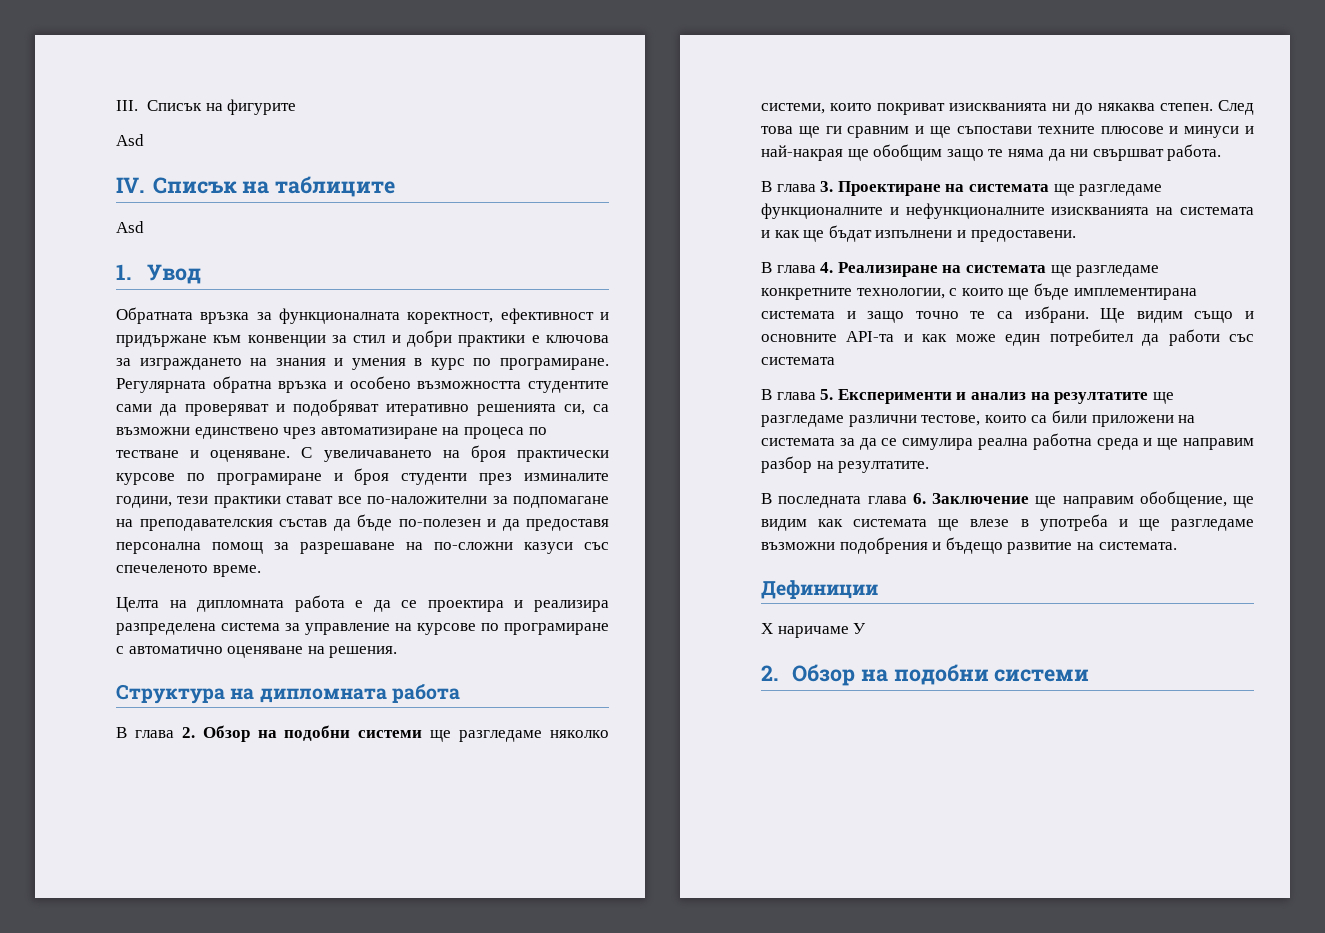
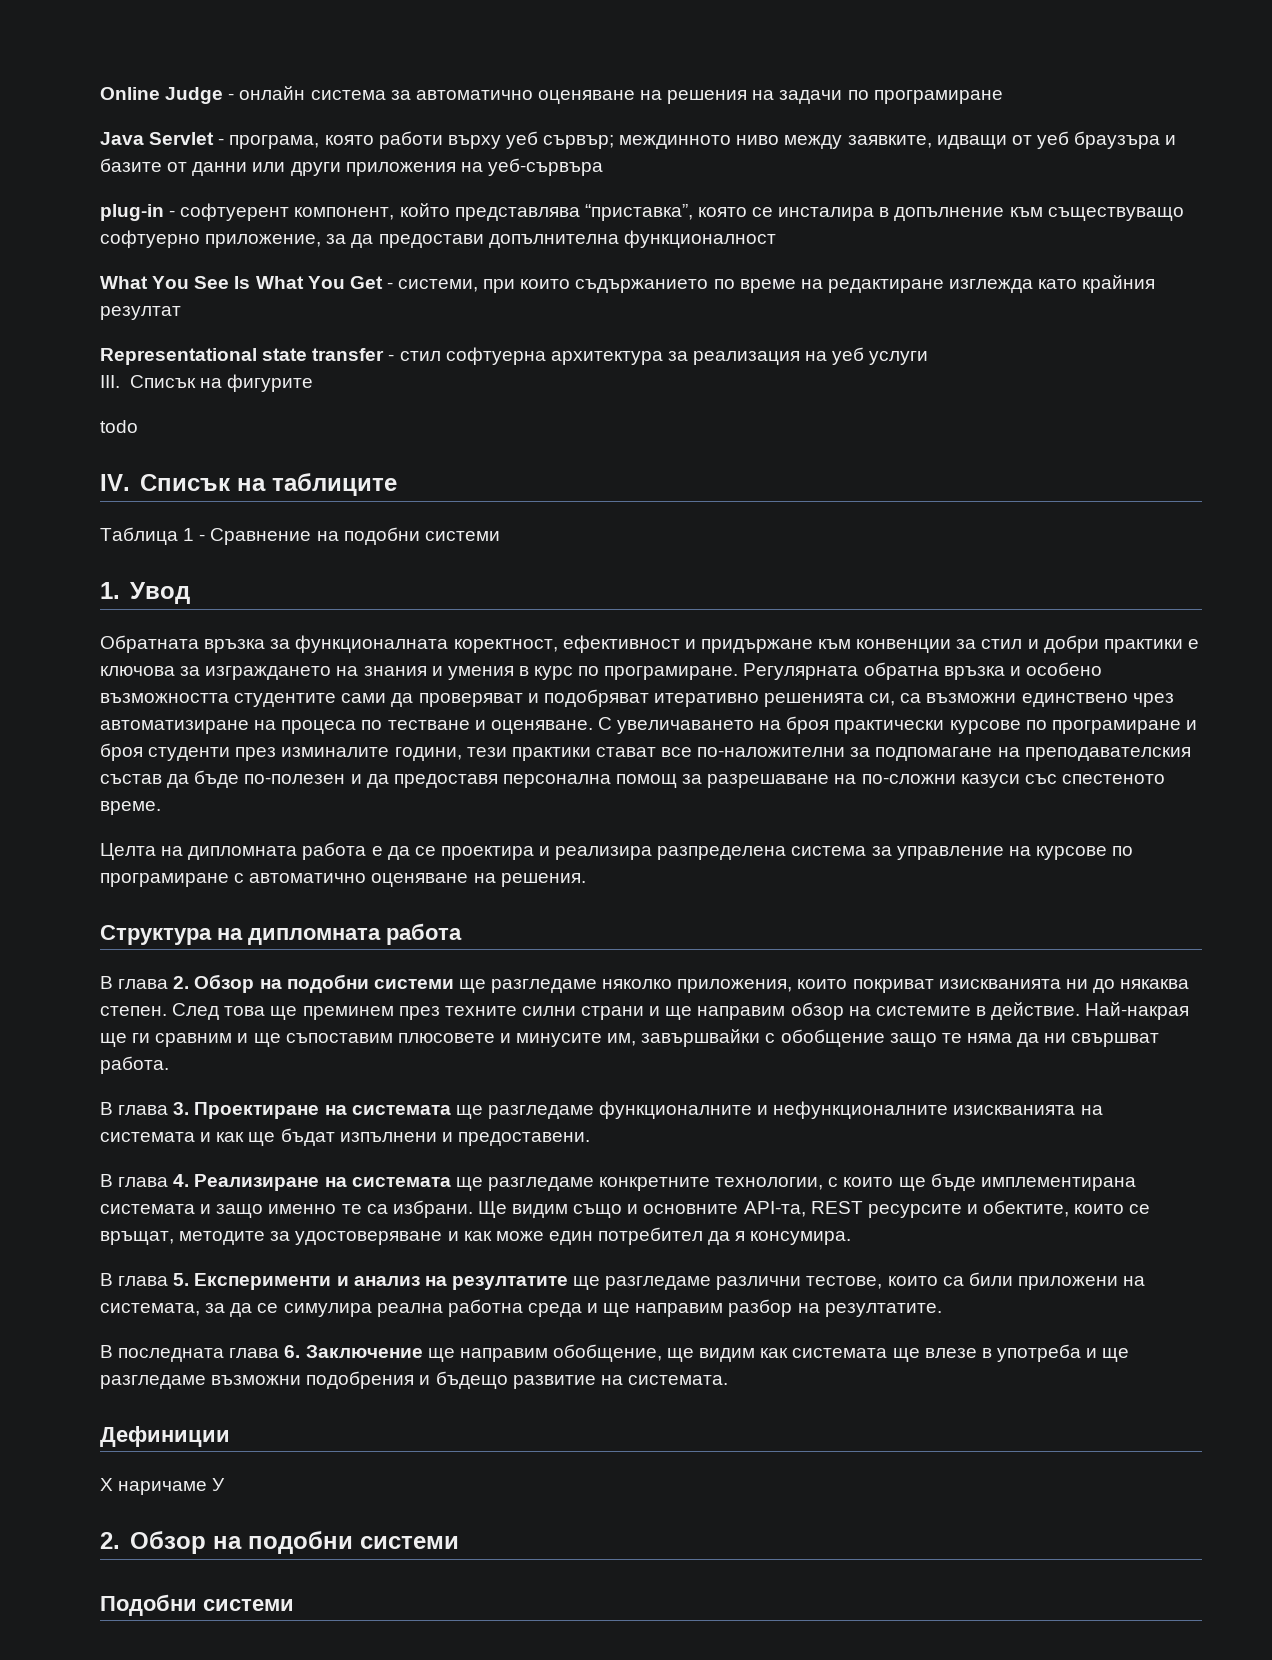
(116, 105) none -> [100,86,1003,104] [100,131,1177,149] [100,158,603,176] [100,203,1184,221] [100,230,776,248] [100,275,1156,293] [100,306,181,320] [100,347,929,365] Online Judge - онлайн система за автоматично оценяване на решения на задачи по програмиране // Java Servlet - програма, която работи върху уеб сървър; междинното ниво между заявките, идващи от уеб браузъра и базите от данни или други приложения на уеб-сървъра // plug-in - софтуерент компонент, който представлява “приставка”, която се инсталира в допълнение към съществуващо софтуерно приложение, за да предостави допълнителна функционалност // What You See Is What You Get - системи, при които съдържанието по време на редактиране изглежда като крайния резултат // Representational state transfer - стил софтуерна архитектура за реализация на уеб услуги //
[116,134,144,146] Asd -> [100,420,138,433] todo
[116,221,144,233] Asd -> [100,527,500,545] Таблица 1 - Сравнение на подобни системи
[116,565,208,573] спечеленото -> [1061,774,1165,784] спестеното
[761,103,825,114] системи, -> [677,979,793,993] приложения,
[825,126,1254,138] [761,144,943,161] ги сравним и ще съпостави техните плюсове и минуси и най-накрая ще обобщим -> [302,1002,1190,1020] [100,1029,885,1047] преминем през техните силни страни и ще направим обзор на системите в действие. Най-накрая ще ги сравним и ще съпоставим плюсовете и минусите им, завършвайки с обобщение
[915,311,959,319] точно -> [268,1204,337,1214] именно
[846,331,895,342] API-та -> [743,1200,1151,1218] [100,1231,443,1245] API-та, REST ресурсите и обектите, които се връщат, методите за удостоверяване
[1168,329,1254,346] [761,357,835,365] работи със системата -> [735,1231,852,1245] я консумира.
[761,438,835,446] системата -> [100,1303,200,1316] системата,
(1090, 675) none -> [100,1594,294,1616] // Подобни системи

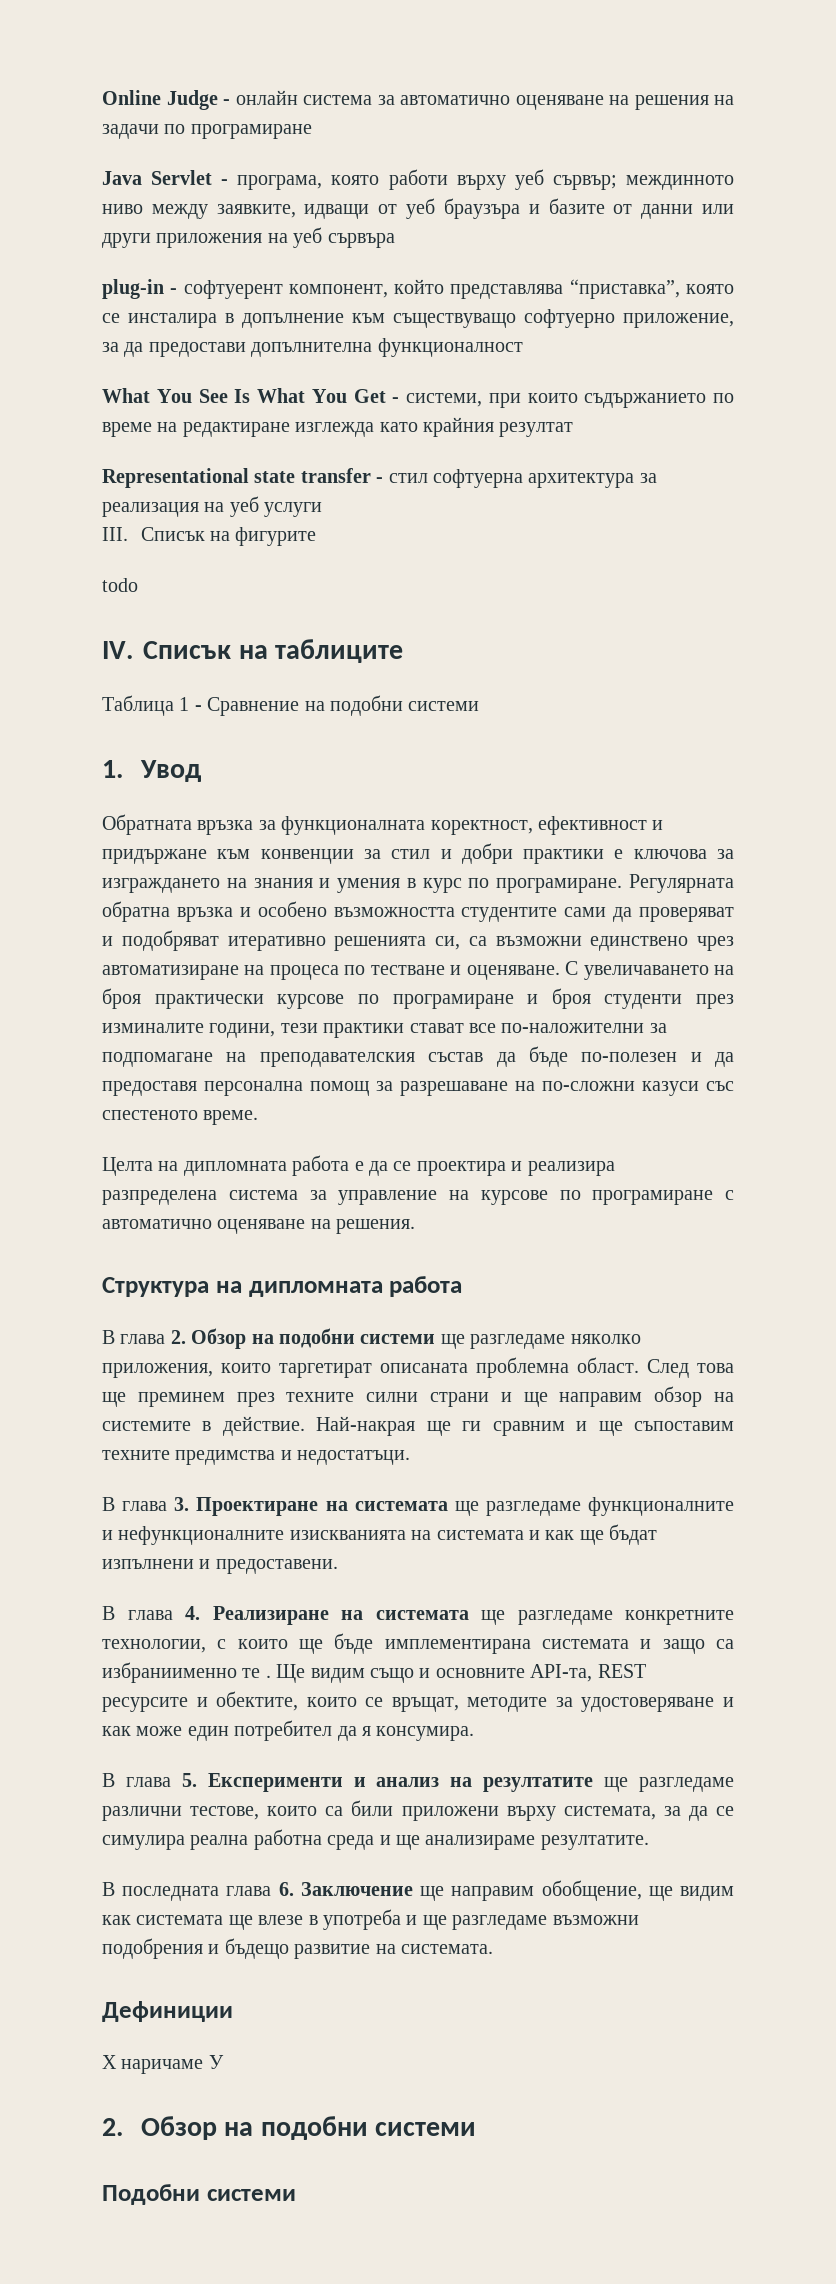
[487,158,603,176] уеб-сървъра -> [293,227,395,248] уеб сървъра
[852,979,1190,993] [100,1006,167,1016] покриват изискванията ни до някаква степен. -> [279,1357,639,1378] таргетират описаната проблемна област.
[397,1029,1160,1047] [100,1056,169,1074] плюсовете и минусите им, завършвайки с обобщение защо те няма да ни свършват работа. -> [102,1450,411,1465] техните предимства и недостатъци.
[268,1200,473,1218] именно те са избрани. -> [716,1639,735,1649] [102,1662,271,1683] са избраниименно те .
[1123,1276,1146,1286] на -> [506,1806,556,1821] върху
[635,1299,820,1317] направим разбор на -> [425,1835,536,1850] анализираме

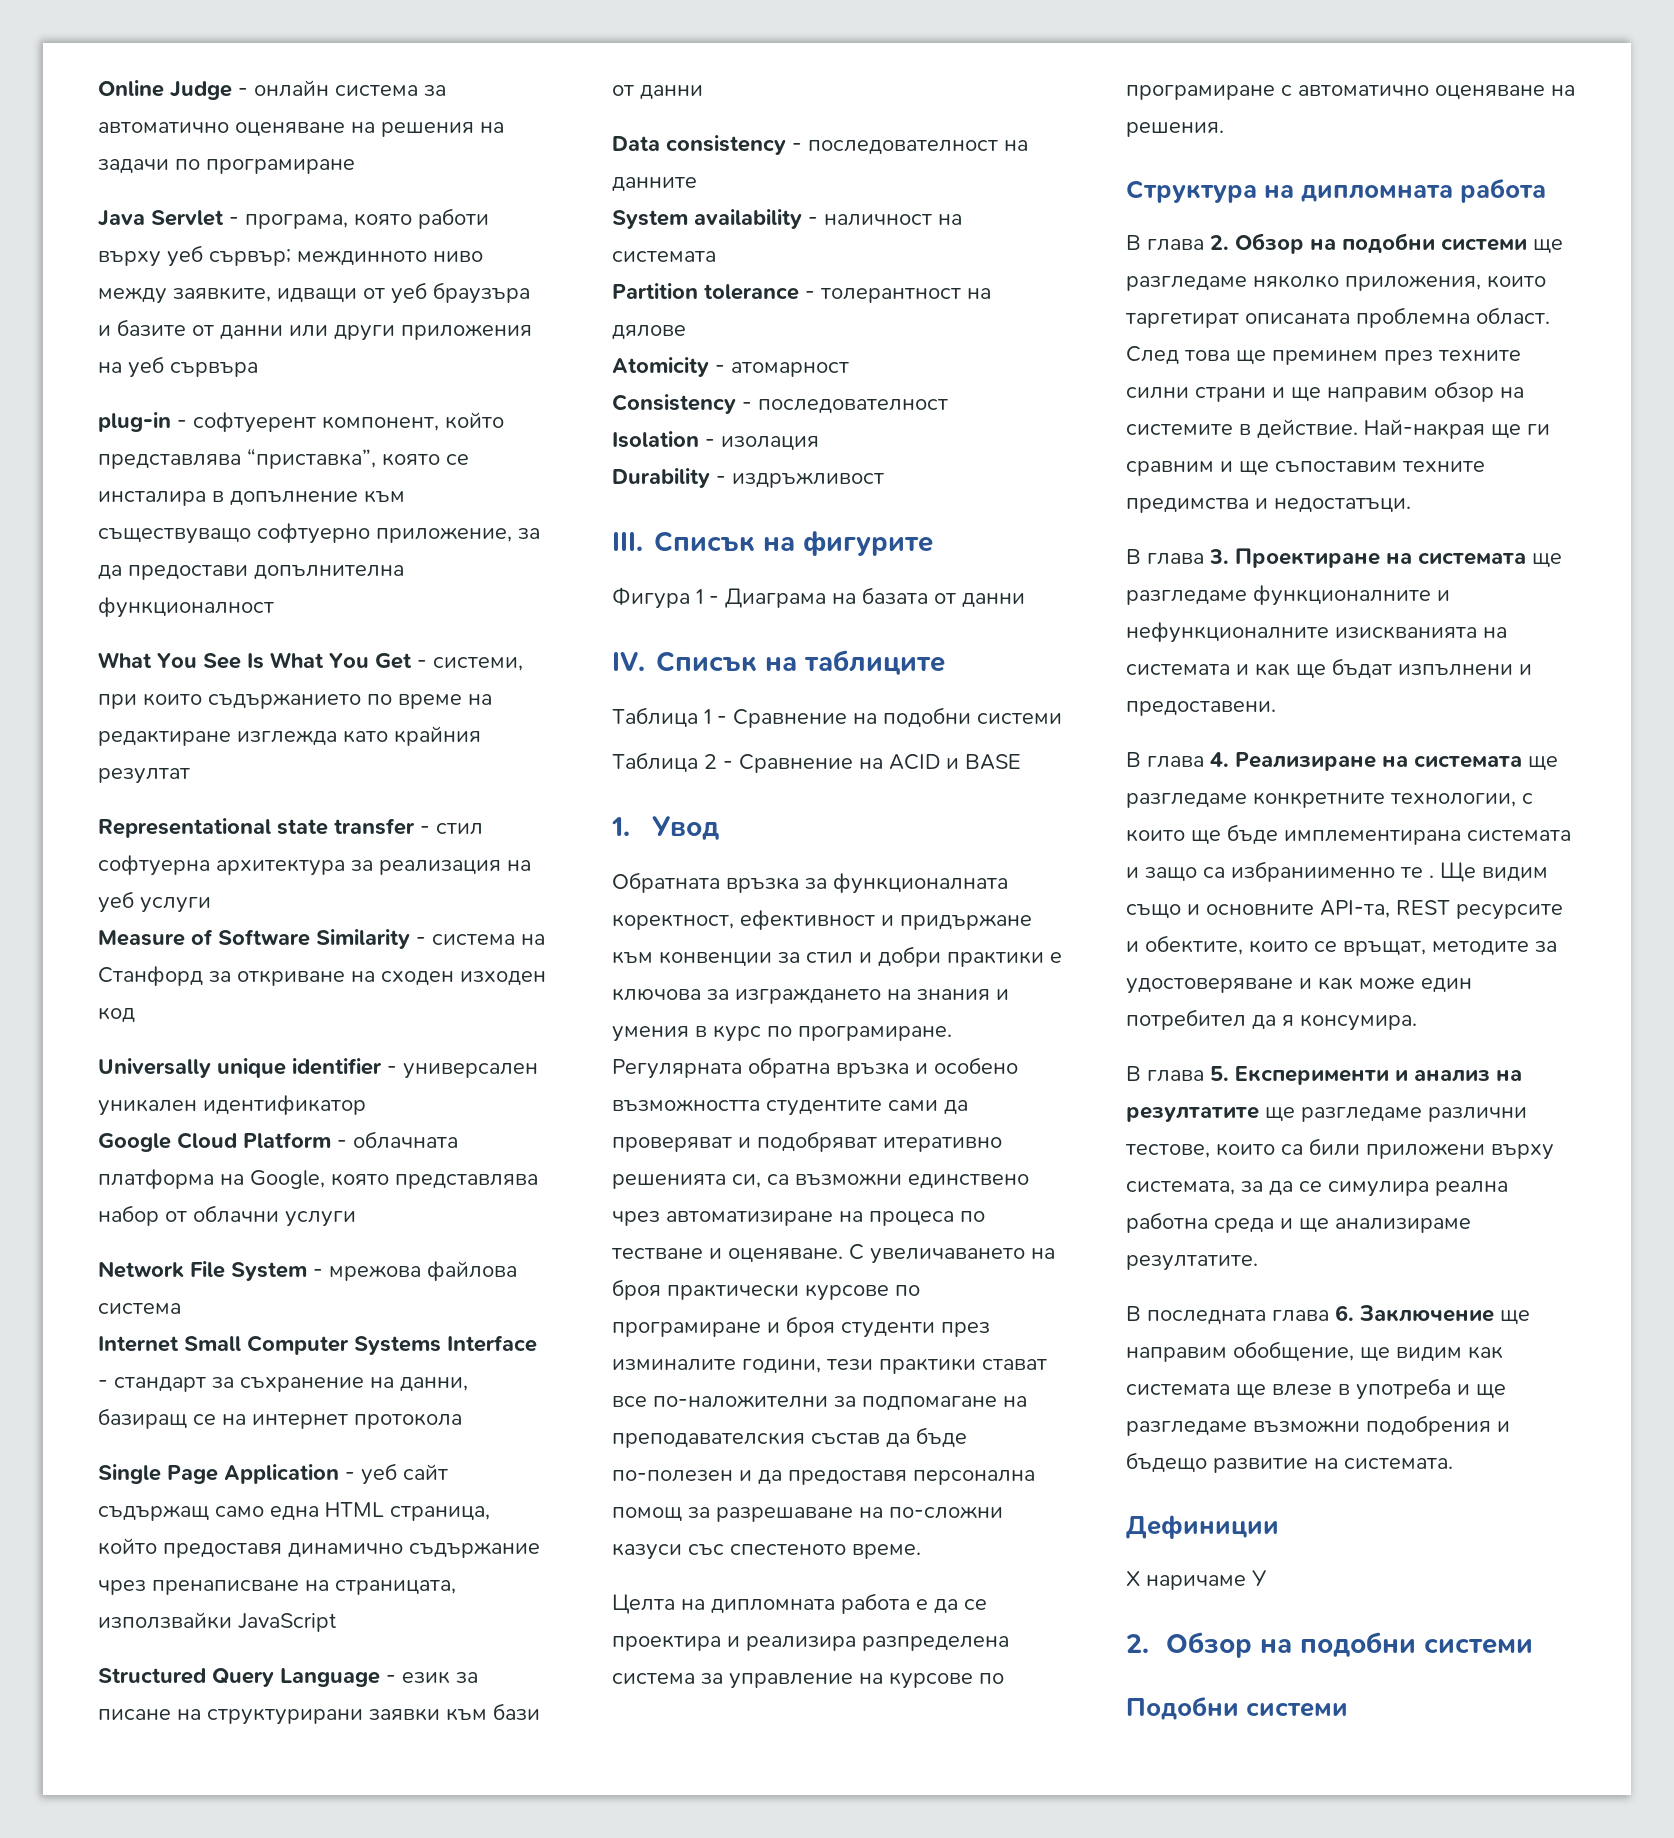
[102,527,317,546] [102,578,138,592] III. Списък на фигурите // todo -> [98,929,545,949] [98,966,546,986] [98,1007,135,1023] [98,1058,538,1079] [98,1095,366,1116] [98,1131,458,1152] [98,1169,538,1189] [98,1205,356,1227] [98,1261,517,1281] [98,1303,181,1314] [98,1335,537,1355] [98,1377,468,1392] [98,1408,462,1429] [98,1463,448,1485] [98,1502,490,1521] [98,1538,540,1558] [98,1580,456,1595] [98,1612,336,1632] [98,1668,478,1687] [98,1703,540,1725] [612,85,703,100] [612,135,1028,155] [612,177,697,192] [612,209,962,229] [612,251,716,262] [612,283,991,303] [612,325,686,340] [612,357,849,377] [612,394,948,414] [612,431,819,451] [612,468,884,488] [612,531,933,556] [612,587,1025,609] Measure of Software Similarity - система на Станфорд за откриване на сходен изходен код // Universally unique identifier - универсален уникален идентификатор // Google Cloud Platform - облачната платформа на Google, която представлява набор от облачни услуги // Network File System - мрежова файлова система // Internet Small Computer Systems Interface - стандарт за съхранение на данни, базиращ се на интернет протокола // Single Page Application - уеб сайт съдържащ само една HTML страница, който предоставя динамично съдържание чрез пренаписване на страницата, използвайки JavaScript // Structured Query Language - език за писане на структурирани заявки към бази от данни // Data consistency - последователност на данните // System availability - наличност на системата // Partition tolerance - толерантност на дялове // Atomicity - атомарност // Consistency - последователност // Isolation - изолация // Durability - издръжливост // III. Списък на фигурите // Фигура 1 - Диаграма на базата от данни
(480, 706) none -> [612,752,1021,773] // Таблица 2 - Сравнение на ACID и BASE

